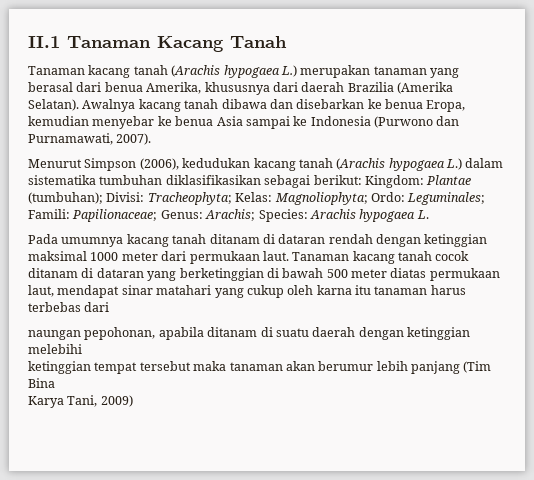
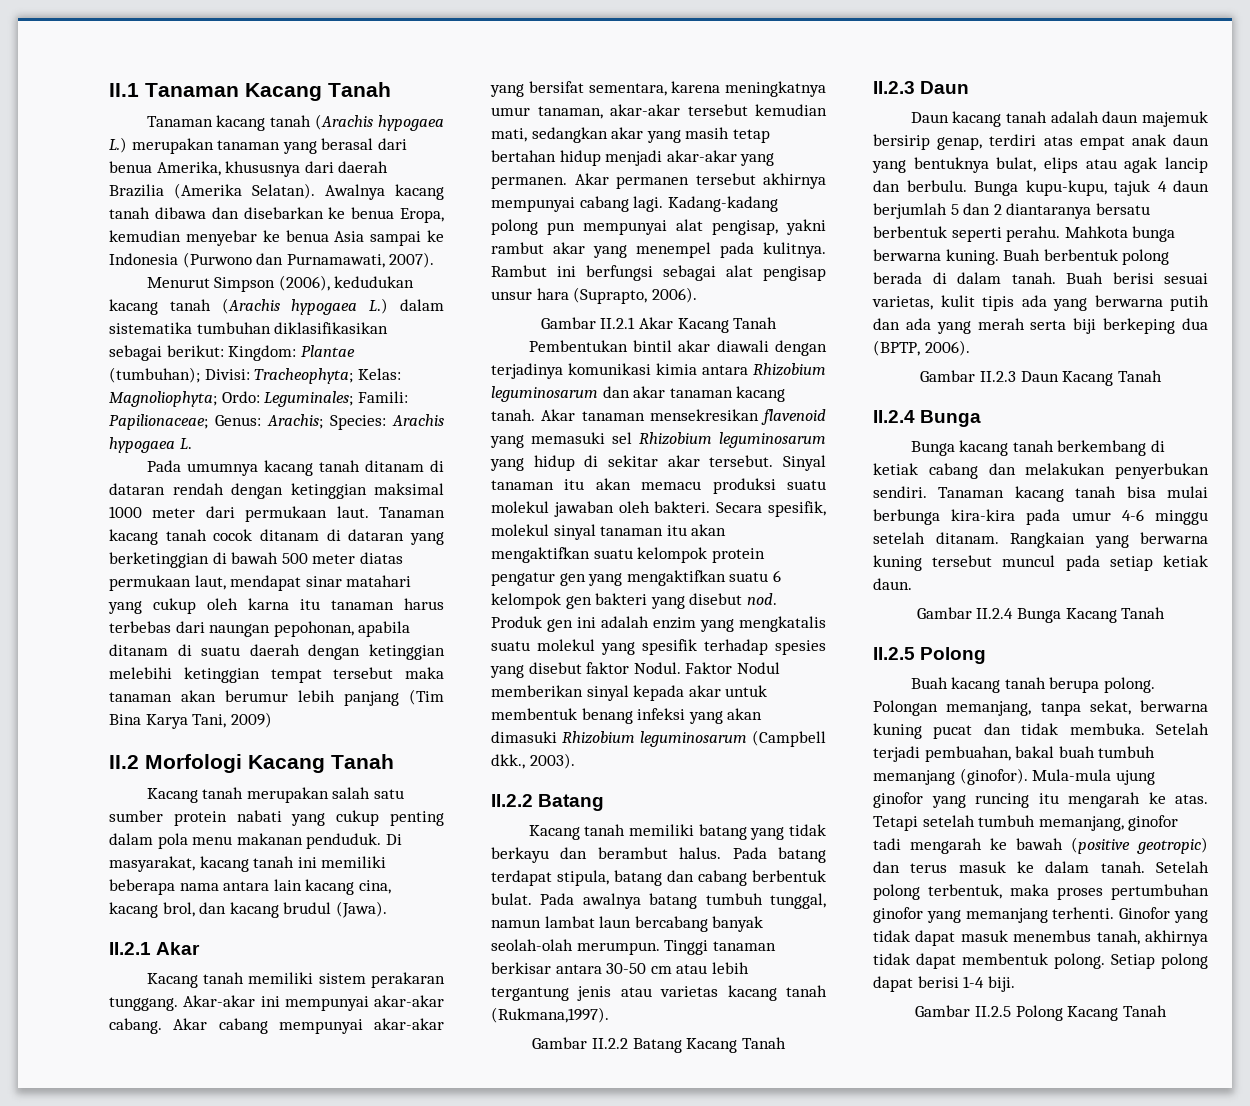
(110, 307) // -> (205, 627) none
(82, 349) // -> (172, 673) none
(55, 383) // -> (141, 719) none
(133, 401) none -> [109,754,394,773] [146,787,404,803] [109,810,444,826] [109,833,402,849] [109,856,387,872] [109,879,391,895] [109,901,387,918] [109,942,201,955] [146,972,445,988] [109,995,444,1011] [109,1018,444,1034] [490,81,826,97] [491,104,827,119] [491,127,770,143] [491,150,775,166] [491,173,826,189] [491,196,778,212] [491,219,826,235] [491,242,826,258] [491,265,826,281] [491,287,697,304] [540,317,778,333] [528,340,827,356] [491,363,826,379] [491,386,786,402] [491,409,826,425] [490,432,826,448] [490,455,826,471] [491,478,826,494] [491,501,826,517] [491,524,727,540] [491,547,765,563] [491,570,781,586] [491,593,777,609] [491,616,826,632] [491,639,826,655] [490,662,780,678] [491,685,768,701] [491,708,763,724] [491,730,826,747] [491,753,575,769] [491,794,605,811] [528,824,826,840] [491,847,826,863] [491,870,826,886] [491,893,826,909] [491,916,764,932] [491,939,776,955] [491,962,749,974] [491,985,827,1001] [491,1007,609,1023] [532,1037,786,1053] [873,81,970,94] [910,111,1208,127] [873,134,1209,150] [872,157,1208,173] [873,180,1209,196] [873,203,1150,219] [873,226,1176,242] [873,249,1170,265] [873,272,1208,284] [872,295,1209,311] [873,318,1208,334] [873,340,970,356] [920,370,1162,386] [873,410,982,427] [910,440,1165,456] [873,463,1209,479] [873,486,1208,502] [873,509,1208,525] [873,532,1208,548] [873,555,1208,571] [873,578,912,590] [916,607,1166,623] [873,647,987,664] [910,677,1155,693] [873,700,1208,716] [873,723,1209,739] [873,746,1156,762] [873,768,1155,785] [873,792,1208,808] [873,815,1179,831] [873,837,1208,854] [873,861,1209,873] [873,884,1209,900] [873,907,1208,923] [873,930,1208,946] [873,953,1208,969] [873,976,1015,992] [915,1005,1167,1021] // II.2 Morfologi Kacang Tanah // Kacang tanah merupakan salah satu sumber protein nabati yang cukup penting dalam pola menu makanan penduduk. Di masyarakat, kacang tanah ini memiliki beberapa nama antara lain kacang cina, kacang brol, dan kacang brudul (Jawa). // II.2.1 Akar // Kacang tanah memiliki sistem perakaran tunggang. Akar-akar ini mempunyai akar-akar cabang. Akar cabang mempunyai akar-akar yang bersifat sementara, karena meningkatnya umur tanaman, akar-akar tersebut kemudian mati, sedangkan akar yang masih tetap bertahan hidup menjadi akar-akar yang permanen. Akar permanen tersebut akhirnya mempunyai cabang lagi. Kadang-kadang polong pun mempunyai alat pengisap, yakni rambut akar yang menempel pada kulitnya. Rambut ini berfungsi sebagai alat pengisap unsur hara (Suprapto, 2006). // Gambar II.2.1 Akar Kacang Tanah // Pembentukan bintil akar diawali dengan terjadinya komunikasi kimia antara Rhizobium leguminosarum dan akar tanaman kacang tanah. Akar tanaman mensekresikan flavenoid yang memasuki sel Rhizobium leguminosarum yang hidup di sekitar akar tersebut. Sinyal tanaman itu akan memacu produksi suatu molekul jawaban oleh bakteri. Secara spesifik, molekul sinyal tanaman itu akan mengaktifkan suatu kelompok protein pengatur gen yang mengaktifkan suatu 6 kelompok gen bakteri yang disebut nod. Produk gen ini adalah enzim yang mengkatalis suatu molekul yang spesifik terhadap spesies yang disebut faktor Nodul. Faktor Nodul memberikan sinyal kepada akar untuk membentuk benang infeksi yang akan dimasuki Rhizobium leguminosarum (Campbell dkk., 2003). // II.2.2 Batang // Kacang tanah memiliki batang yang tidak berkayu dan berambut halus. Pada batang terdapat stipula, batang dan cabang berbentuk bulat. Pada awalnya batang tumbuh tunggal, namun lambat laun bercabang banyak seolah-olah merumpun. Tinggi tanaman berkisar antara 30-50 cm atau lebih tergantung jenis atau varietas kacang tanah (Rukmana,1997). // Gambar II.2.2 Batang Kacang Tanah // II.2.3 Daun // Daun kacang tanah adalah daun majemuk bersirip genap, terdiri atas empat anak daun yang bentuknya bulat, elips atau agak lancip dan berbulu. Bunga kupu-kupu, tajuk 4 daun berjumlah 5 dan 2 diantaranya bersatu berbentuk seperti perahu. Mahkota bunga berwarna kuning. Buah berbentuk polong berada di dalam tanah. Buah berisi sesuai varietas, kulit tipis ada yang berwarna putih dan ada yang merah serta biji berkeping dua (BPTP, 2006). // Gambar II.2.3 Daun Kacang Tanah // II.2.4 Bunga // Bunga kacang tanah berkembang di ketiak cabang dan melakukan penyerbukan sendiri. Tanaman kacang tanah bisa mulai berbunga kira-kira pada umur 4-6 minggu setelah ditanam. Rangkaian yang berwarna kuning tersebut muncul pada setiap ketiak daun. // Gambar II.2.4 Bunga Kacang Tanah // II.2.5 Polong // Buah kacang tanah berupa polong. Polongan memanjang, tanpa sekat, berwarna kuning pucat dan tidak membuka. Setelah terjadi pembuahan, bakal buah tumbuh memanjang (ginofor). Mula-mula ujung ginofor yang runcing itu mengarah ke atas. Tetapi setelah tumbuh memanjang, ginofor tadi mengarah ke bawah (positive geotropic) dan terus masuk ke dalam tanah. Setelah polong terbentuk, maka proses pertumbuhan ginofor yang memanjang terhenti. Ginofor yang tidak dapat masuk menembus tanah, akhirnya tidak dapat membentuk polong. Setiap polong dapat berisi 1-4 biji. // Gambar II.2.5 Polong Kacang Tanah

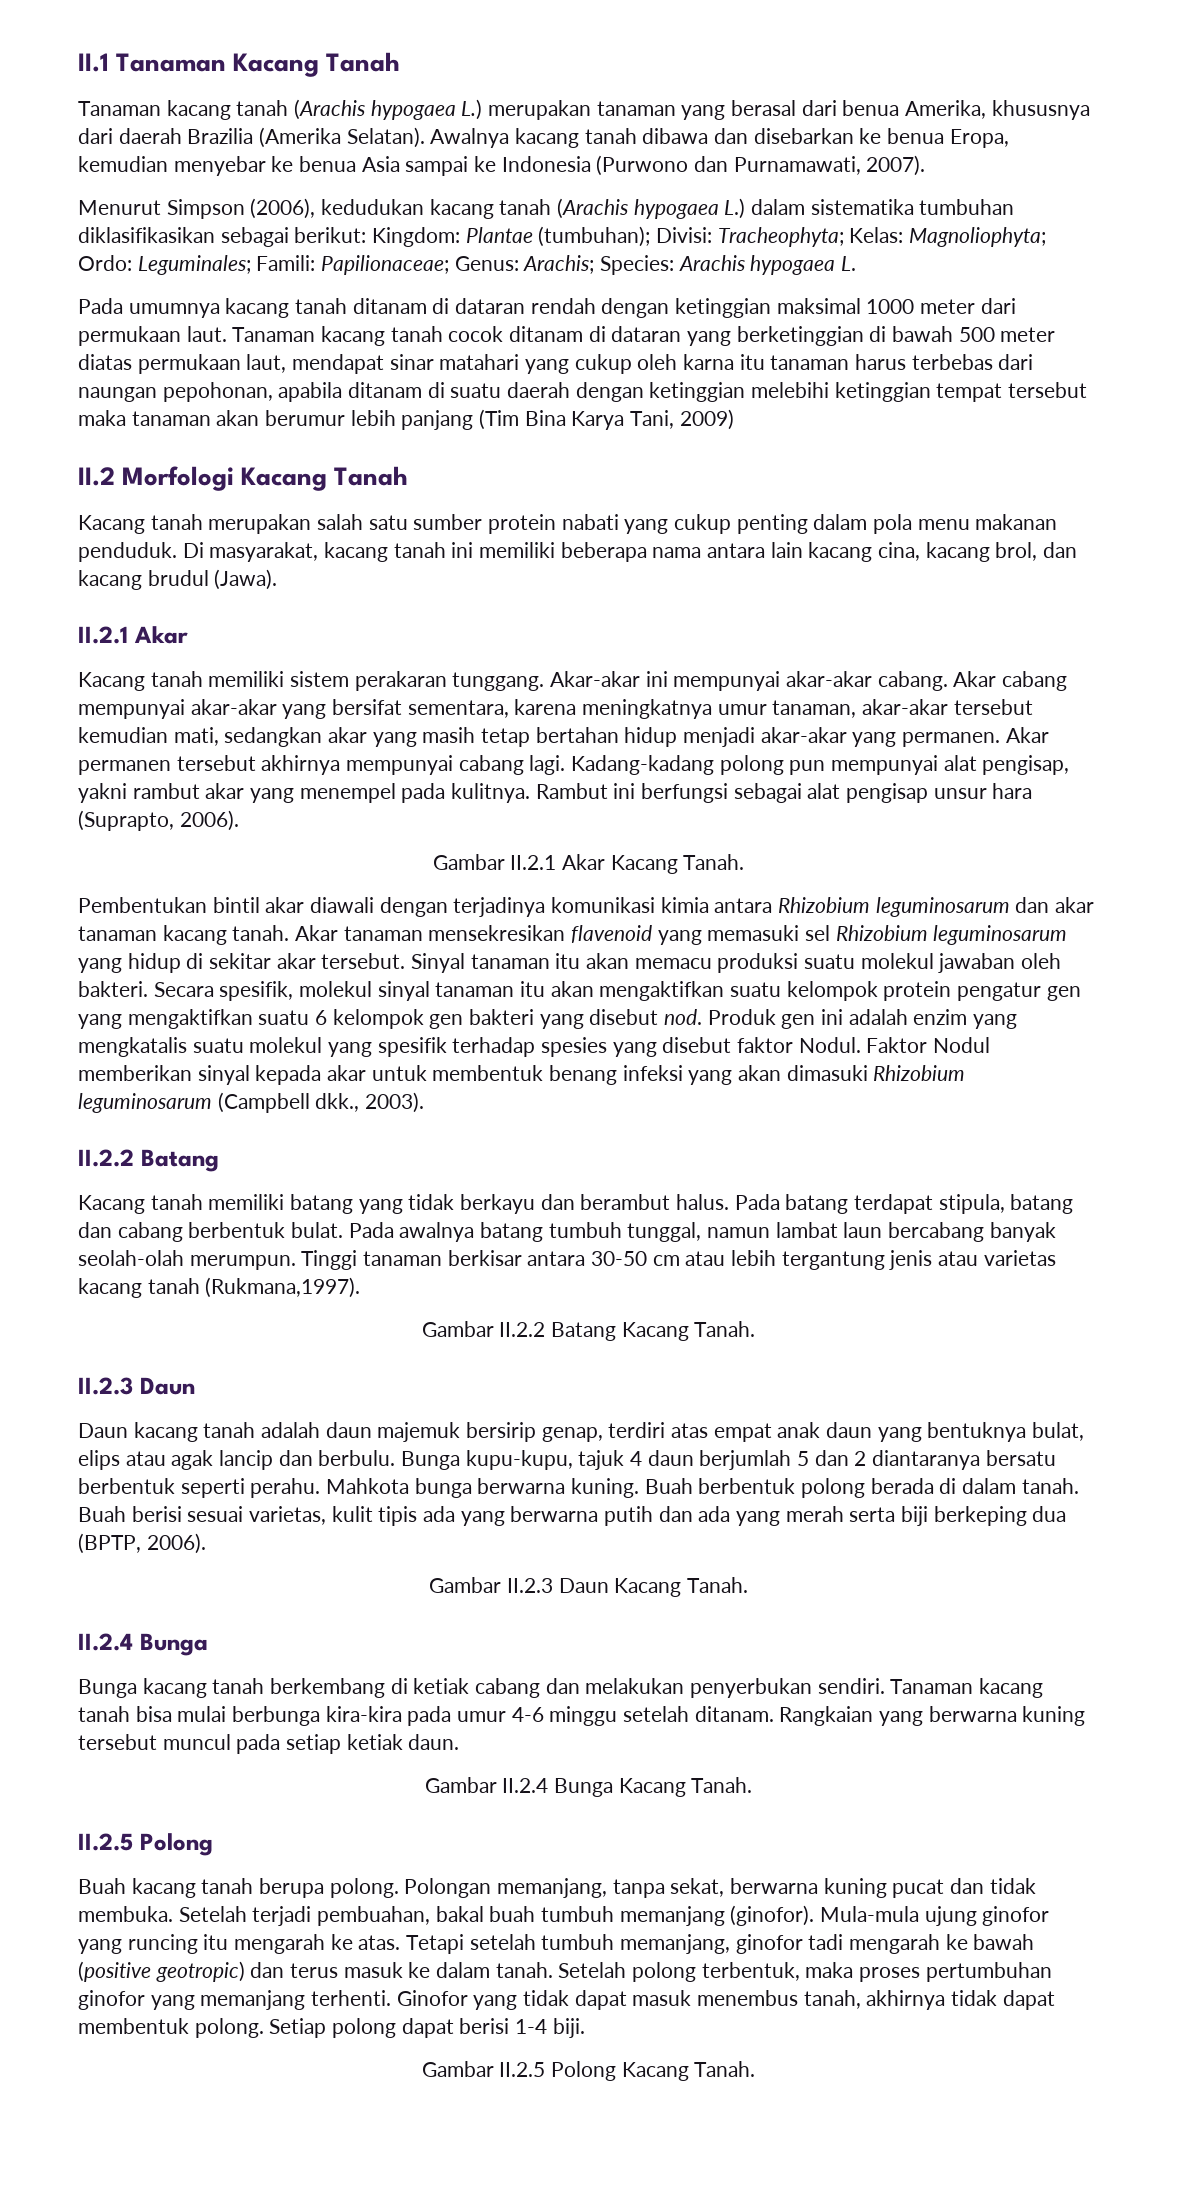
[733,317,778,329] Tanah -> [683,854,745,870] Tanah.
[741,1037,786,1049] Tanah -> [694,1321,756,1337] Tanah.
[1117,370,1162,382] Tanah -> [686,1577,748,1593] Tanah.
[1121,607,1166,619] Tanah -> [691,1777,753,1793] Tanah.
[1122,1005,1167,1017] Tanah -> [694,2061,756,2077] Tanah.

